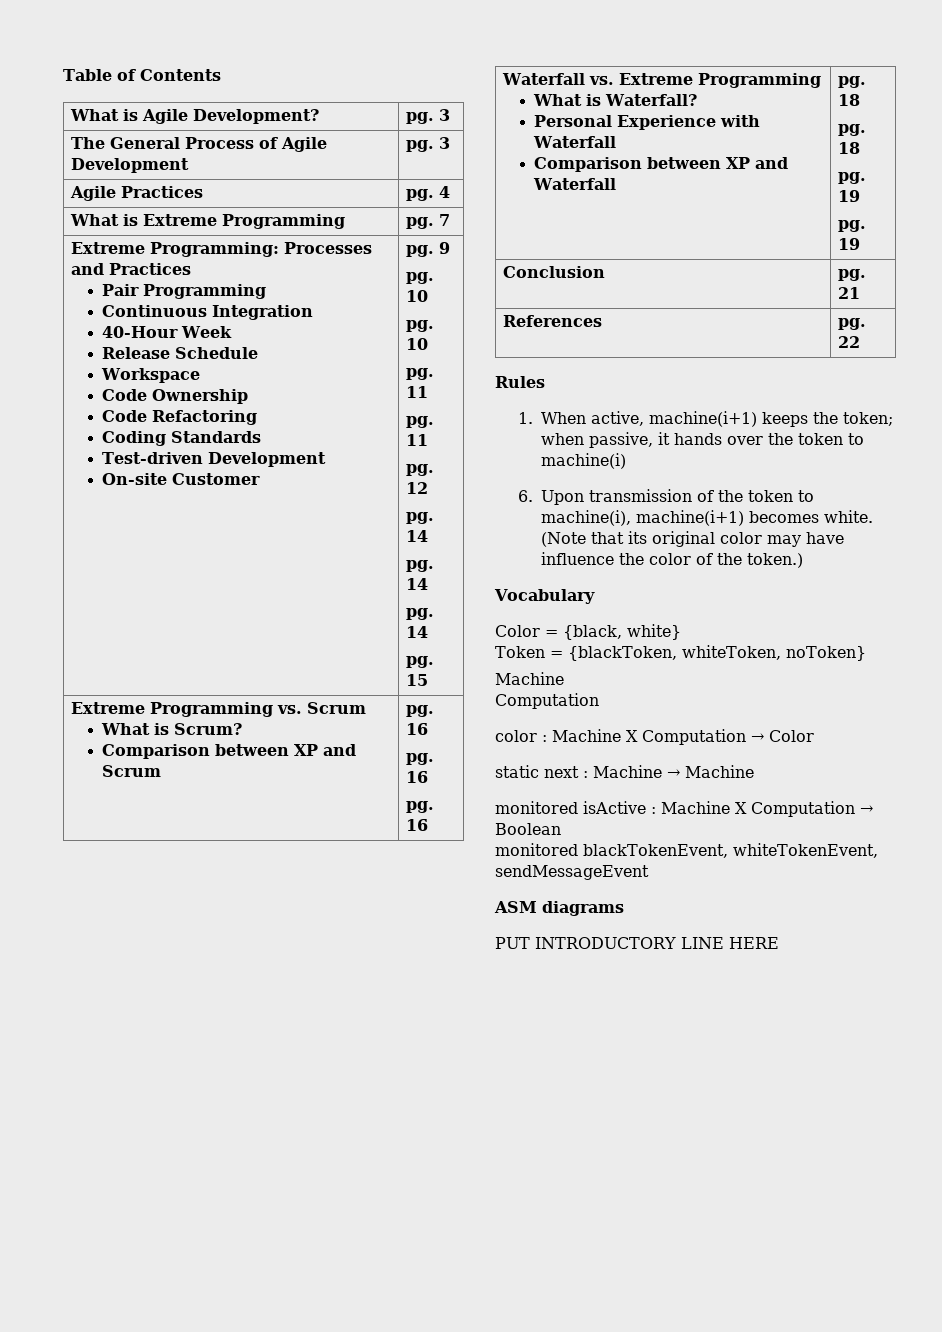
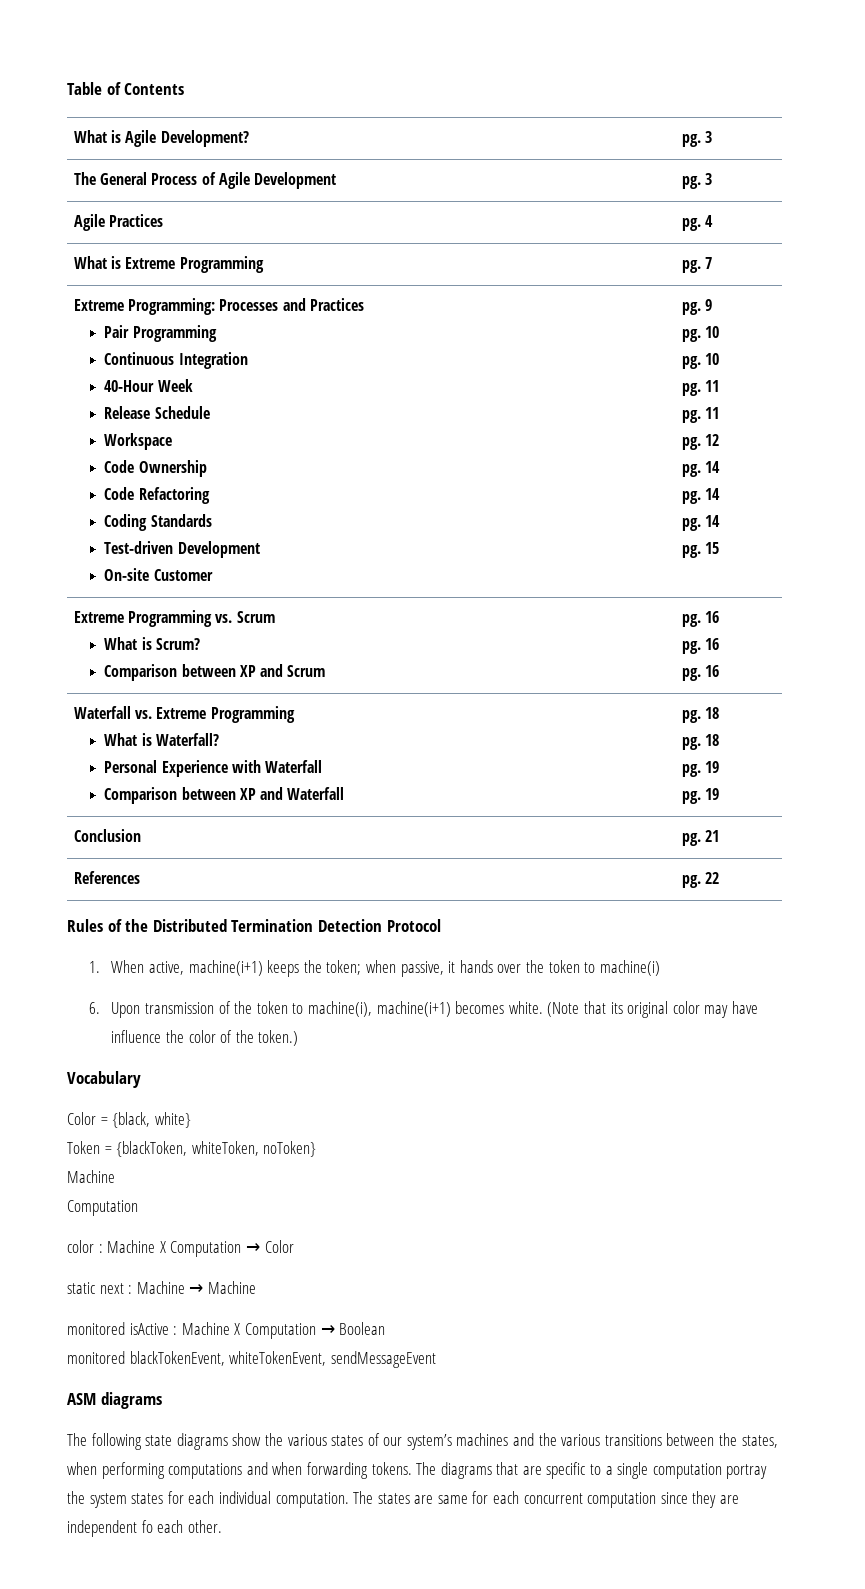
(545, 382) none -> [107,919,441,932] of the Distributed Termination Detection Protocol
[495,937,779,949] PUT INTRODUCTORY LINE HERE -> [67,1433,778,1450] [67,1462,768,1479] [67,1491,740,1508] [67,1520,222,1537] The following state diagrams show the various states of our system’s machines and the various transitions between the states, when performing computations and when forwarding tokens. The diagrams that are specific to a single computation portray the system states for each individual computation. The states are same for each concurrent computation since they are independent fo each other.

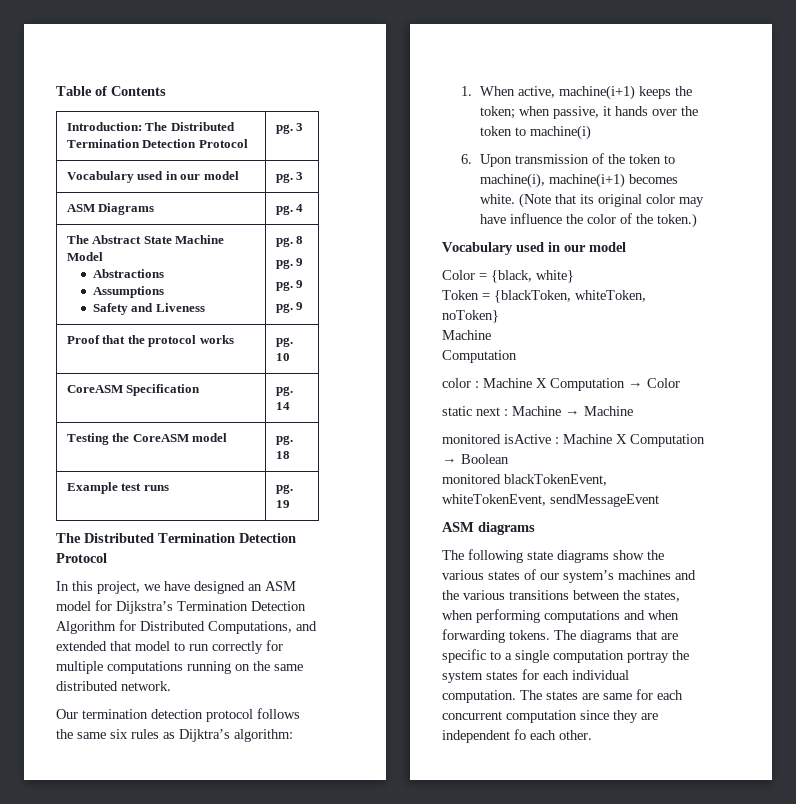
[74,130,249,147] [682,131,713,147] [74,172,336,189] [682,173,713,189] [74,214,164,231] What is Agile Development? | pg. 3 // The General Process of Agile Development | pg. 3 // Agile Practices -> [66,122,235,131] [66,139,248,148] [275,123,304,134] [66,171,239,183] [275,172,304,183] [66,203,155,215] Introduction: The Distributed Termination Detection Protocol | pg. 3 // Vocabulary used in our model | pg. 3 // ASM Diagrams
[74,256,264,273] [682,257,713,273] [74,298,364,315] [104,325,217,342] [104,352,248,369] [104,379,193,392] [104,406,210,419] [104,433,173,450] [104,460,207,477] [104,487,210,504] [104,514,212,531] [104,541,260,558] [104,568,213,581] [682,299,713,315] [682,326,720,342] [682,353,720,369] [682,380,720,396] [682,407,720,423] [682,434,720,450] [682,461,721,477] [682,488,721,504] [682,515,721,531] [682,542,720,558] [74,610,275,627] [104,637,200,650] [104,664,326,681] [682,611,720,627] [682,638,720,654] [682,665,720,681] [74,706,295,723] [104,733,219,746] [104,760,322,777] [104,787,345,804] [682,707,720,723] [682,734,720,750] [682,761,720,777] [682,788,720,804] [74,829,142,842] [682,830,720,846] [74,871,141,884] [682,872,720,888] [67,919,441,932] What is Extreme Programming | pg. 7 // Extreme Programming: Processes and Practices // Pair Programming // Continuous Integration // 40-Hour Week // Release Schedule // Workspace // Code Ownership // Code Refactoring // Coding Standards // Test-driven Development // On-site Customer | pg. 9 // pg. 10 // pg. 10 // pg. 11 // pg. 11 // pg. 12 // pg. 14 // pg. 14 // pg. 14 // pg. 15 // Extreme Programming vs. Scrum // What is Scrum? // Comparison between XP and Scrum | pg. 16 // pg. 16 // pg. 16 // Waterfall vs. Extreme Programming // What is Waterfall? // Personal Experience with Waterfall // Comparison between XP and Waterfall | pg. 18 // pg. 18 // pg. 19 // pg. 19 // Conclusion | pg. 21 // References | pg. 22 // Rules of the Distributed Termination Detection Protocol -> [66,235,225,244] [66,252,103,261] [92,269,164,278] [92,286,164,298] [92,303,205,315] [275,236,304,247] [275,258,304,269] [275,280,304,291] [275,302,304,313] [66,335,234,347] [275,337,293,347] [275,353,290,361] [66,384,201,396] [275,386,293,396] [275,402,290,410] [66,433,228,445] [275,435,293,445] [275,451,290,459] [66,482,169,494] [275,484,293,494] [275,500,290,508] [56,533,296,543] [56,553,107,563] [56,581,296,594] [56,600,306,614] [56,620,317,634] [56,640,283,654] [56,661,303,674] [56,681,171,691] [56,708,300,722] [56,729,293,742] The Abstract State Machine Model // Abstractions // Assumptions // Safety and Liveness | pg. 8 // pg. 9 // pg. 9 // pg. 9 // Proof that the protocol works | pg. 10 // CoreASM Specification | pg. 14 // Testing the CoreASM model | pg. 18 // Example test runs | pg. 19 // The Distributed Termination Detection Protocol // In this project, we have designed an ASM model for Dijkstra’s Termination Detection Algorithm for Distributed Computations, and extended that model to run correctly for multiple computations running on the same distributed network. // Our termination detection protocol follows the same six rules as Dijktra’s algorithm:
(141, 1079) none -> [516,242,626,252] used in our model

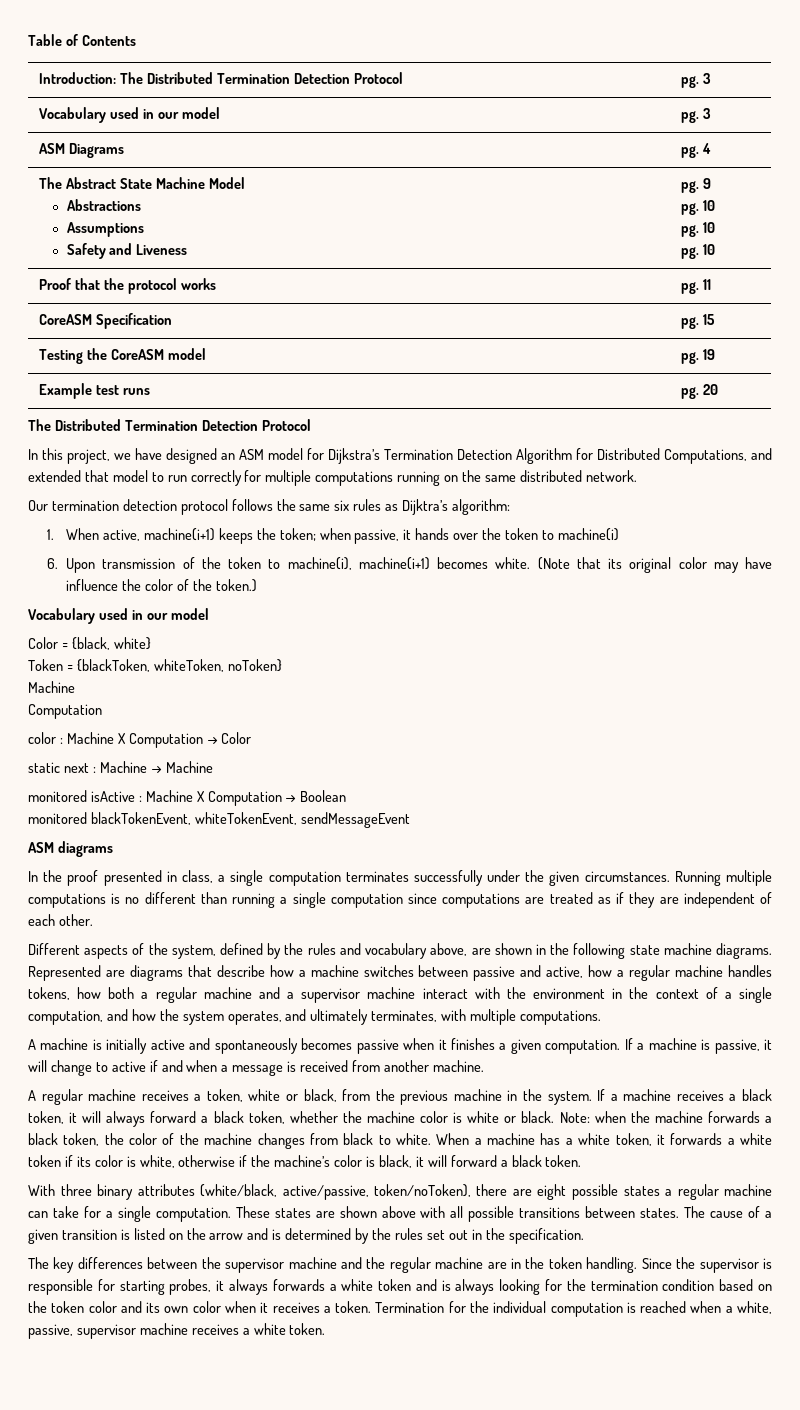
[296,236,304,244] [275,258,304,269] [275,280,304,291] [275,302,304,313] 8 // pg. 9 // pg. 9 // pg. 9 -> [703,178,712,189] [681,200,716,215] [681,222,716,237] [681,244,716,259] 9 // pg. 10 // pg. 10 // pg. 10
[275,353,290,361] 10 -> [703,279,712,290] 11
[275,402,290,410] 14 -> [703,314,716,325] 15
[275,451,290,459] 18 -> [703,349,716,360] 19
[275,500,290,508] 19 -> [703,384,719,395] 20
[442,549,664,563] [442,569,696,583] [442,590,680,602] [442,609,679,623] [442,629,678,643] [442,649,689,663] [442,669,629,683] [442,689,683,703] [442,710,609,723] The following state diagrams show the various states of our system’s machines and the various transitions between the states, when performing computations and when forwarding tokens. The diagrams that are specific to a single computation portray the system states for each individual computation. The states are same for each concurrent computation since -> [28,870,772,886] [28,892,625,908] In the proof presented in class, a single computation terminates successfully under the given circumstances. Running multiple computations is no different than running a single computation since computations are treated as if
[514,729,526,740] fo -> [759,892,772,904] of
(592, 735) none -> [28,943,773,959] [28,965,773,981] [28,987,772,1003] [28,1009,602,1025] [28,1038,773,1054] [28,1060,484,1076] [28,1089,772,1105] [28,1111,772,1127] [28,1133,773,1149] [28,1155,582,1168] [28,1184,772,1200] [28,1206,773,1222] [28,1228,584,1244] [28,1257,773,1273] [28,1279,772,1295] [28,1301,773,1317] [28,1323,326,1339] // Different aspects of the system, defined by the rules and vocabulary above, are shown in the following state machine diagrams. Represented are diagrams that describe how a machine switches between passive and active, how a regular machine handles tokens, how both a regular machine and a supervisor machine interact with the environment in the context of a single computation, and how the system operates, and ultimately terminates, with multiple computations. // A machine is initially active and spontaneously becomes passive when it finishes a given computation. If a machine is passive, it will change to active if and when a message is received from another machine. // A regular machine receives a token, white or black, from the previous machine in the system. If a machine receives a black token, it will always forward a black token, whether the machine color is white or black. Note: when the machine forwards a black token, the color of the machine changes from black to white. When a machine has a white token, it forwards a white token if its color is white, otherwise if the machine’s color is black, it will forward a black token. // With three binary attributes (white/black, active/passive, token/noToken), there are eight possible states a regular machine can take for a single computation. These states are shown above with all possible transitions between states. The cause of a given transition is listed on the arrow and is determined by the rules set out in the specification. // The key differences between the supervisor machine and the regular machine are in the token handling. Since the supervisor is responsible for starting probes, it always forwards a white token and is always looking for the termination condition based on the token color and its own color when it receives a token. Termination for the individual computation is reached when a white, passive, supervisor machine receives a white token.

